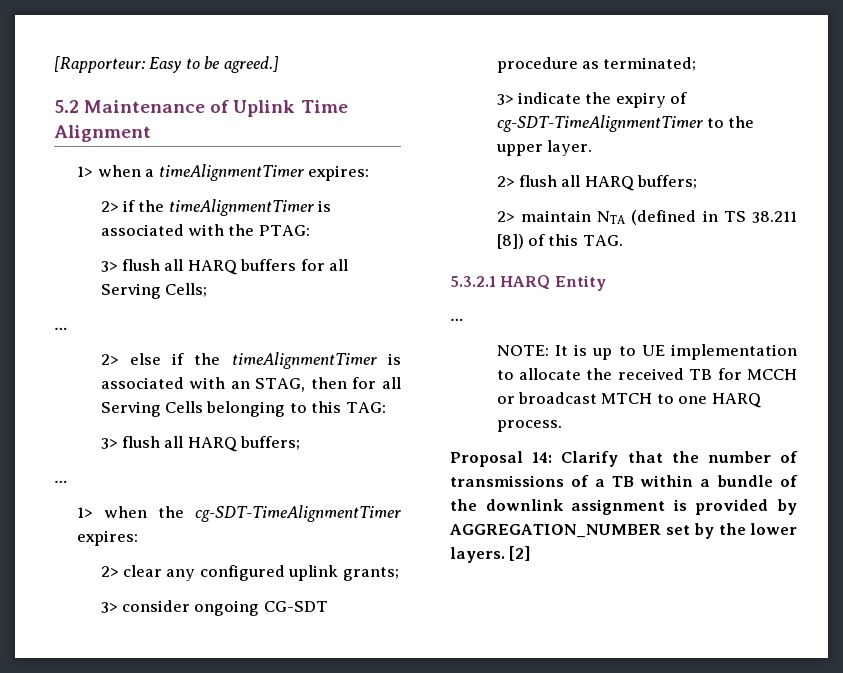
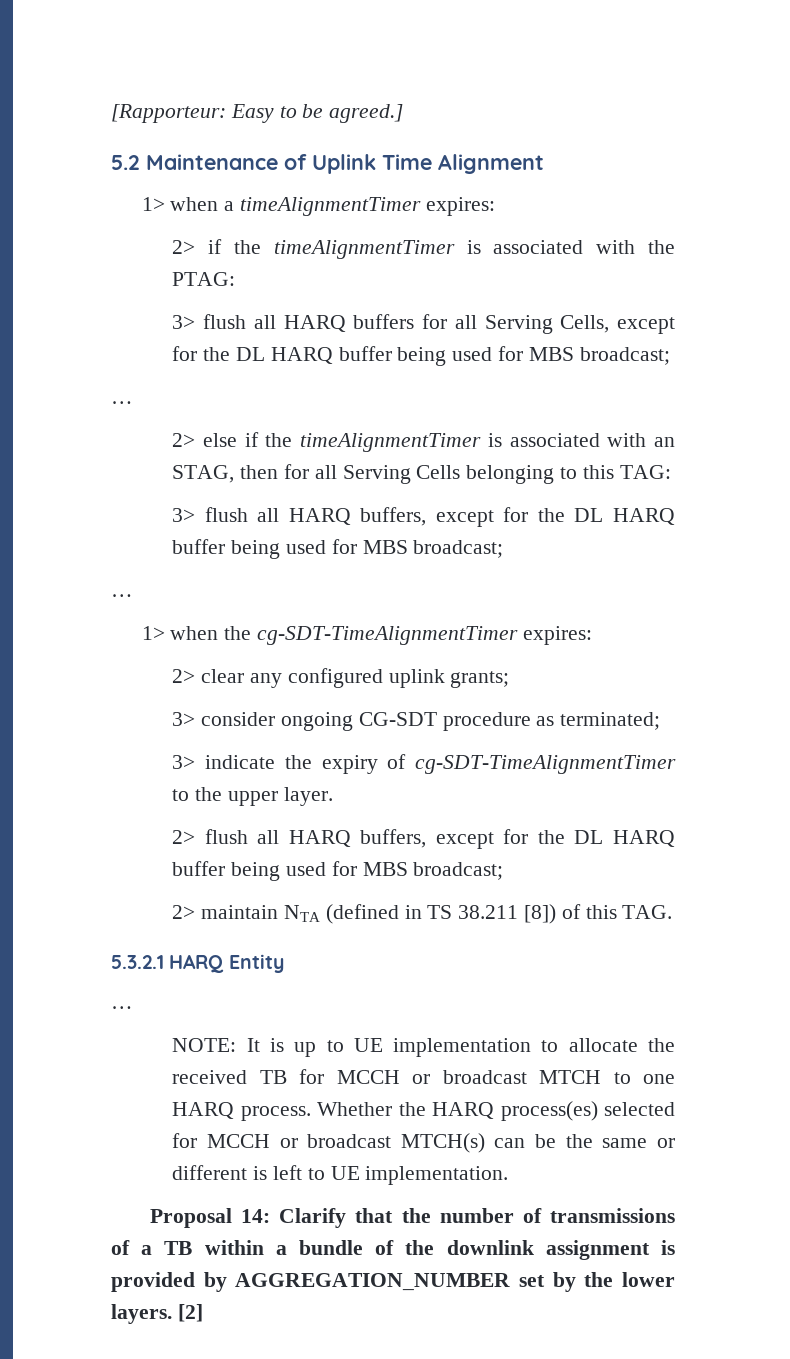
[165,283,208,297] Cells; -> [560,315,675,334] [172,346,670,366] Cells, except for the DL HARQ buffer being used for MBS broadcast;
[240,436,301,450] buffers; -> [360,507,675,527] [172,539,504,559] buffers, except for the DL HARQ buffer being used for MBS broadcast;
[637,175,698,189] buffers; -> [360,829,675,849] [172,861,504,881] buffers, except for the DL HARQ buffer being used for MBS broadcast;
(562, 426) none -> [317,1101,675,1121] [172,1133,675,1153] [172,1165,509,1185] Whether the HARQ process(es) selected for MCCH or broadcast MTCH(s) can be the same or different is left to UE implementation.

